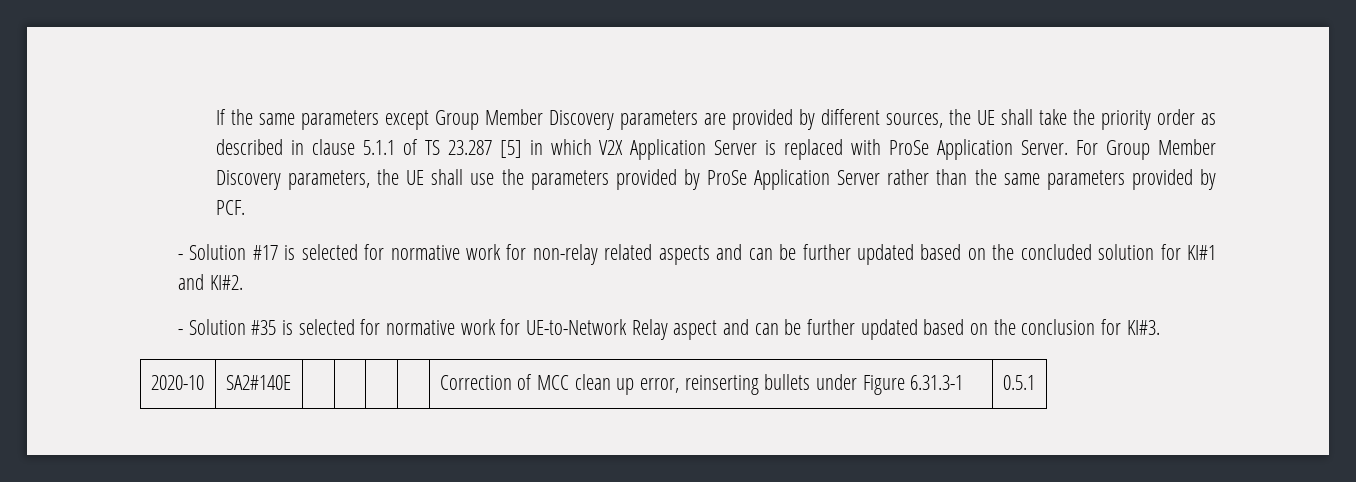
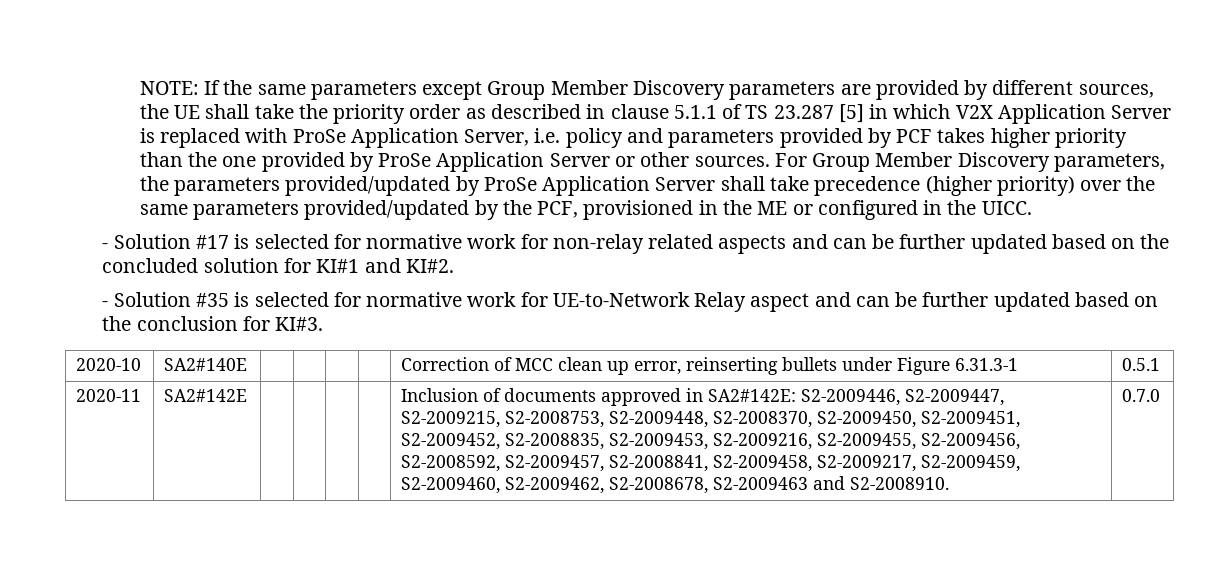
(215, 117) none -> [139,81,199,95] NOTE:
[1021,140,1069,155] Server. -> [464,128,1127,148] [139,152,770,172] Server, i.e. policy and parameters provided by PCF takes higher priority than the one provided by ProSe Application Server or other sources.
[406,169,1216,190] [215,200,245,215] UE shall use the parameters provided by ProSe Application Server rather than the same parameters provided by PCF. -> [174,176,1156,196] [139,200,1032,220] parameters provided/updated by ProSe Application Server shall take precedence (higher priority) over the same parameters provided/updated by the PCF, provisioned in the ME or configured in the UICC.
(1035, 382) none -> [76,389,142,402] [164,389,248,402] [401,388,1005,406] [401,411,1021,428] [401,433,1021,450] [401,455,1021,472] [401,476,950,494] [1122,389,1161,402] // 2020-11 | SA2#142E | | | | | Inclusion of documents approved in SA2#142E: S2-2009446, S2-2009447, S2-2009215, S2-2008753, S2-2009448, S2-2008370, S2-2009450, S2-2009451, S2-2009452, S2-2008835, S2-2009453, S2-2009216, S2-2009455, S2-2009456, S2-2008592, S2-2009457, S2-2008841, S2-2009458, S2-2009217, S2-2009459, S2-2009460, S2-2009462, S2-2008678, S2-2009463 and S2-2008910. | 0.7.0

